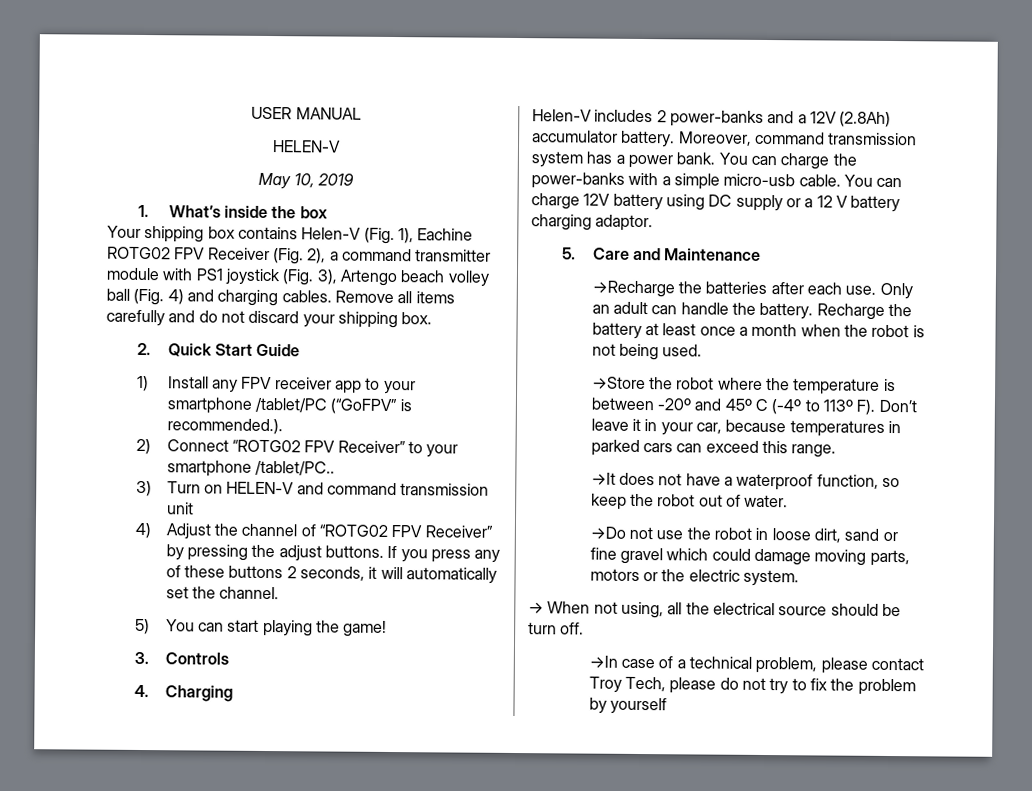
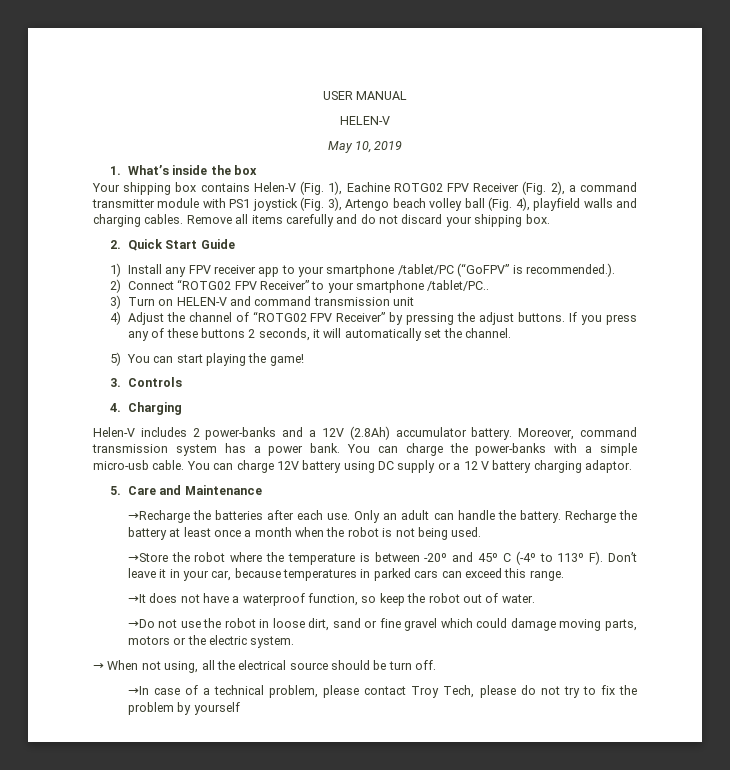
[167,289,184,305] 4) -> [515,197,613,211] 4), playfield walls

